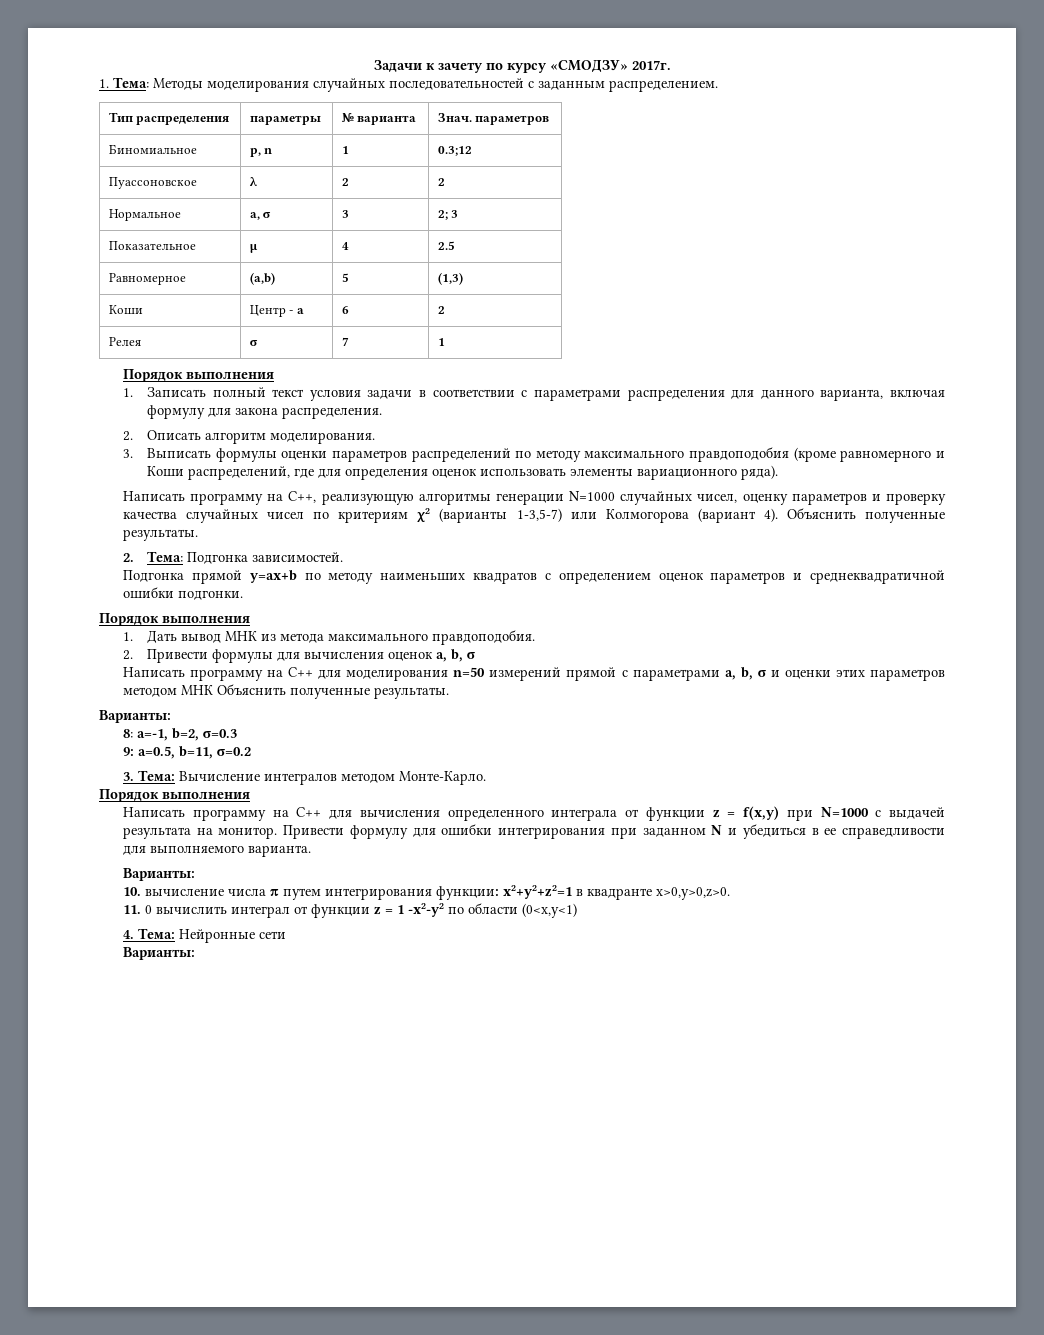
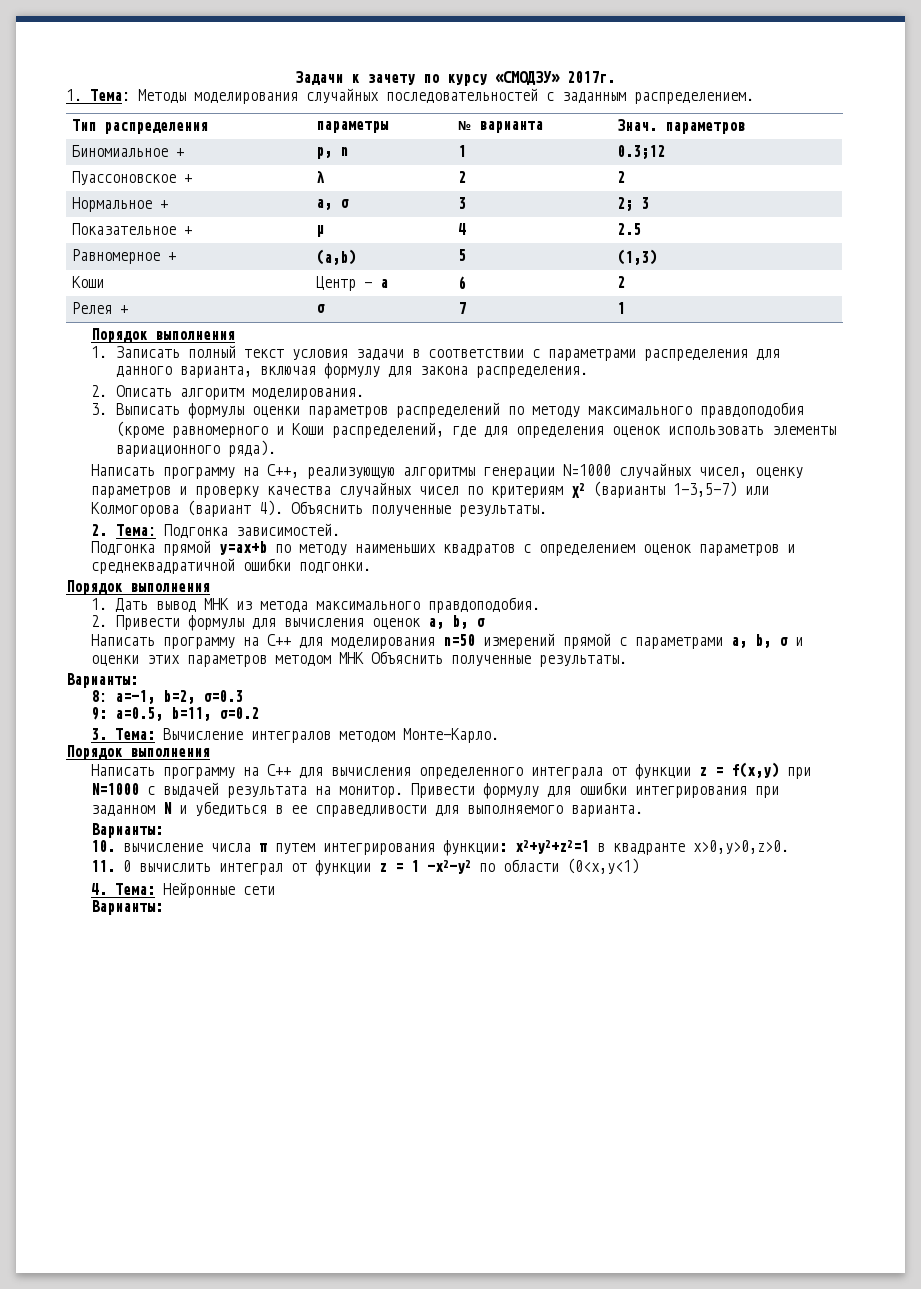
(197, 149) none -> [175,148,184,157] +
(197, 183) none -> [183,174,192,183] +
(181, 215) none -> [159,200,168,209] +
(196, 245) none -> [183,226,192,235] +
(186, 279) none -> [167,252,176,261] +
(141, 341) none -> [119,305,128,314] +

